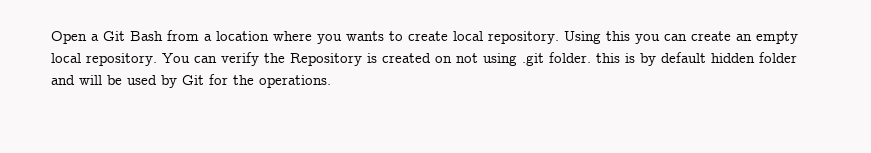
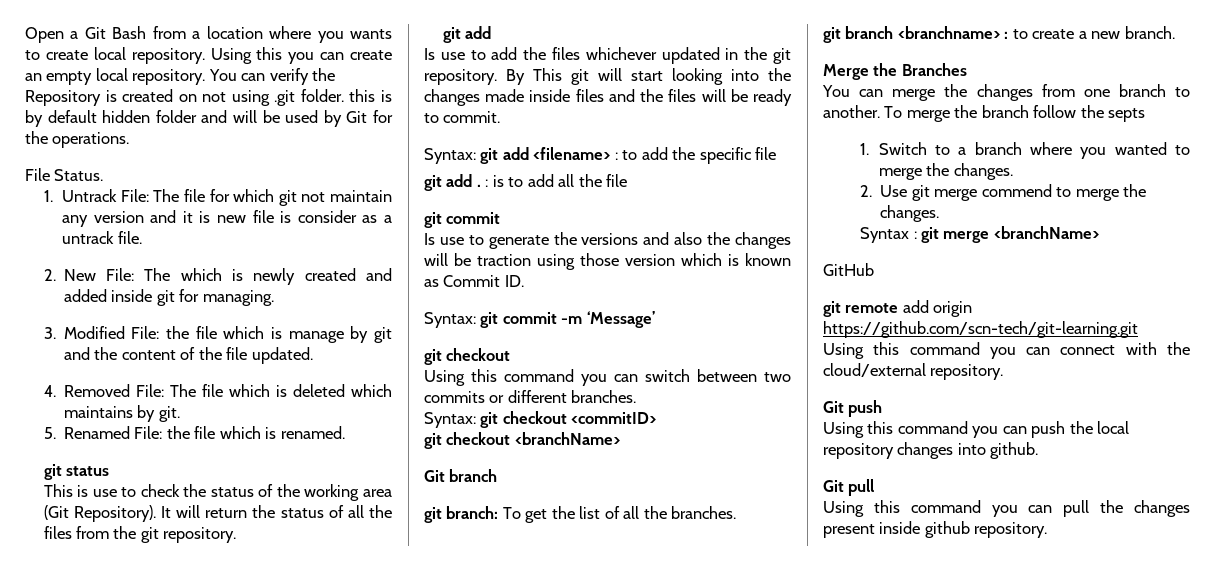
(331, 81) none -> [25,168,104,181] [43,189,393,206] [62,210,392,227] [62,231,142,244] [43,268,393,285] [63,289,274,306] [43,326,393,343] [63,347,313,364] [43,384,392,397] [63,405,180,422] [43,426,345,439] [43,464,109,480] [43,484,392,501] [43,505,393,522] [43,526,237,543] [442,26,491,43] [424,47,791,64] [424,68,791,85] [424,89,792,106] [424,111,501,123] [424,147,777,164] [424,174,628,191] [424,212,501,228] [424,232,791,249] [424,253,791,270] [424,275,524,287] [424,311,655,328] [424,348,511,365] [424,369,791,386] [424,390,637,403] [424,411,657,428] [424,432,620,449] [424,469,498,482] [424,506,737,523] [823,26,1175,43] [823,63,967,80] [822,84,1190,101] [823,105,1146,122] [860,142,1190,159] [878,163,1013,180] [860,184,1147,201] [880,205,940,222] [860,226,1099,243] [823,263,874,276] [823,300,973,317] [823,321,1138,338] [823,342,1190,359] [823,363,1004,380] [823,400,883,417] [823,421,1130,438] [823,442,1039,459] [823,479,875,496] [823,500,1190,517] [823,521,1048,538] // File Status. // 1. Untrack File: The file for which git not maintain any version and it is new file is consider as a untrack file. // 2. New File: The which is newly created and added inside git for managing. // 3. Modified File: the file which is manage by git and the content of the file updated. // 4. Removed File: The file which is deleted which maintains by git. // 5. Renamed File: the file which is renamed. // git status // This is use to check the status of the working area (Git Repository). It will return the status of all the files from the git repository. // git add // Is use to add the files whichever updated in the git repository. By This git will start looking into the changes made inside files and the files will be ready to commit. // Syntax: git add <filename> : to add the specific file // git add . : is to add all the file // git commit // Is use to generate the versions and also the changes will be traction using those version which is known as Commit ID. // Syntax: git commit -m ‘Message’ // git checkout // Using this command you can switch between two commits or different branches. // Syntax: git checkout <commitID> // git checkout <branchName> // Git branch // git branch: To get the list of all the branches. // git branch <branchname> : to create a new branch. // Merge the Branches // You can merge the changes from one branch to another. To merge the branch follow the septs // 1. Switch to a branch where you wanted to merge the changes. // 2. Use git merge commend to merge the changes. // Syntax : git merge <branchName> // GitHub // git remote add origin https://github.com/scn-tech/git-learning.git // Using this command you can connect with the cloud/external repository. // Git push // Using this command you can push the local repository changes into github. // Git pull // Using this command you can pull the changes present inside github repository.

